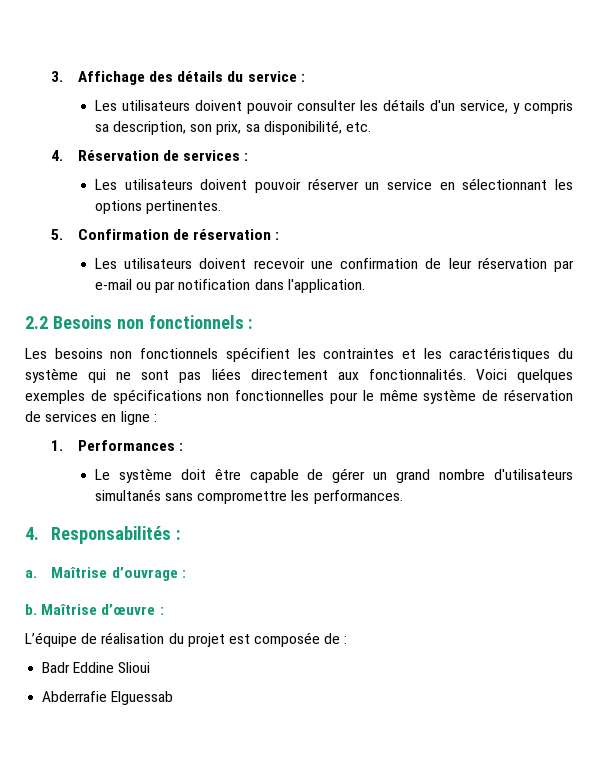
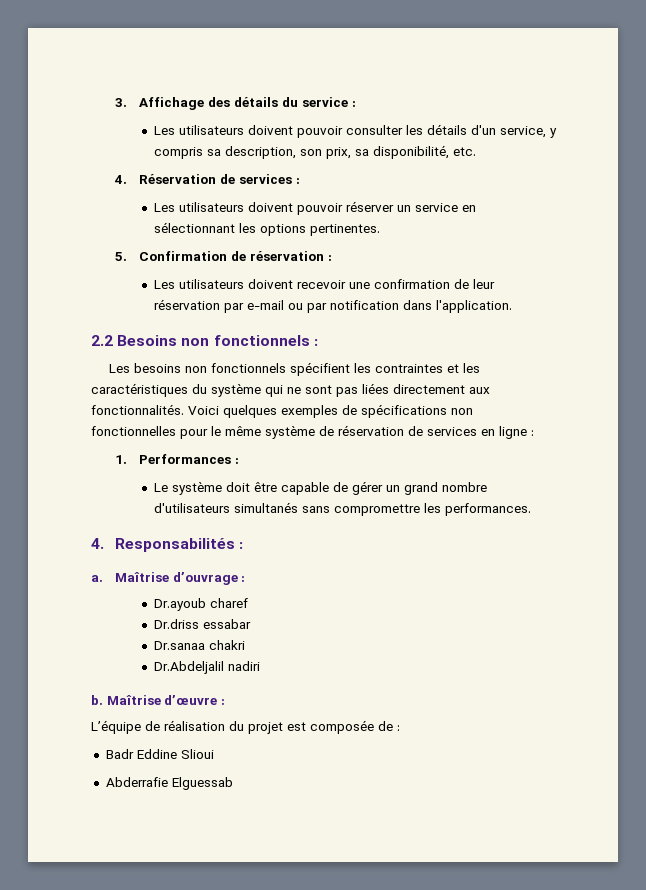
(186, 574) none -> [153,598,248,611] [153,619,251,629] [153,640,245,650] [153,661,260,674] // Dr.ayoub charef // Dr.driss essabar // Dr.sanaa chakri // Dr.Abdeljalil nadiri

